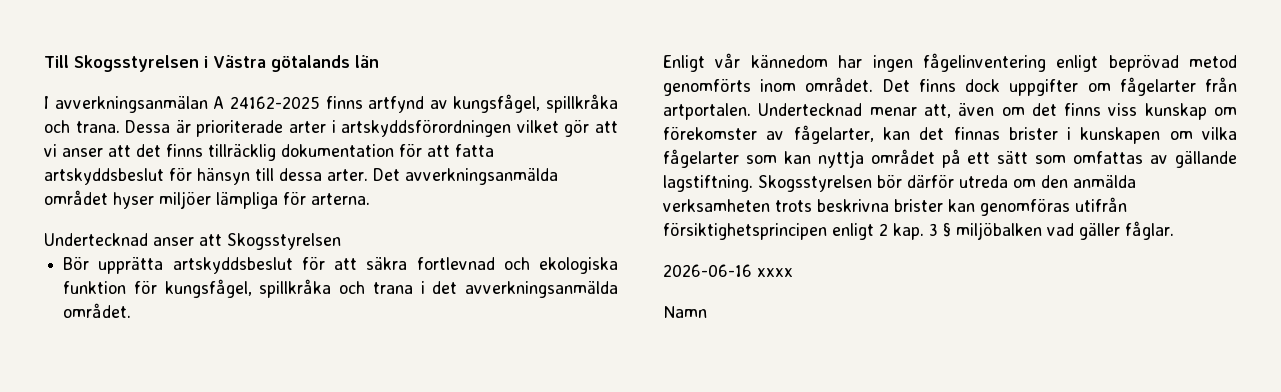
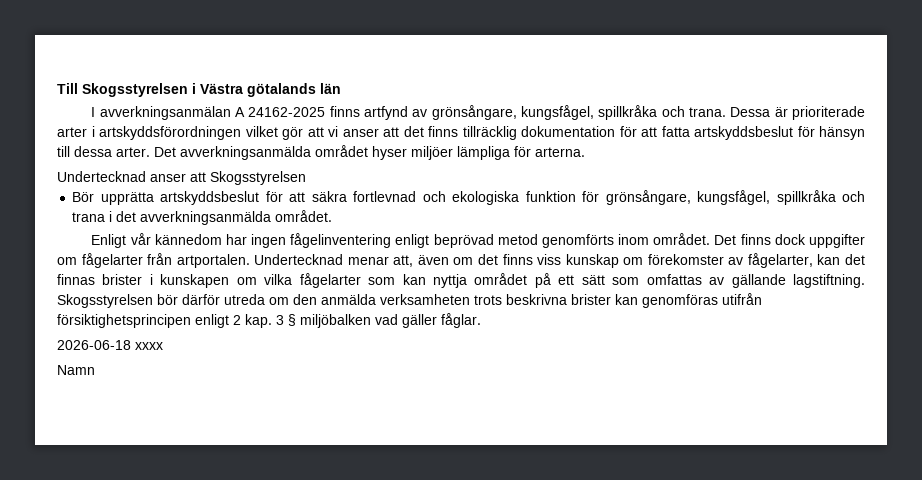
(448, 104) none -> [431,105,517,120] grönsångare,
(157, 287) none -> [605,190,691,205] grönsångare,
[663,264,752,277] 2026-06-16 -> [57,340,131,350] 2026-06-18

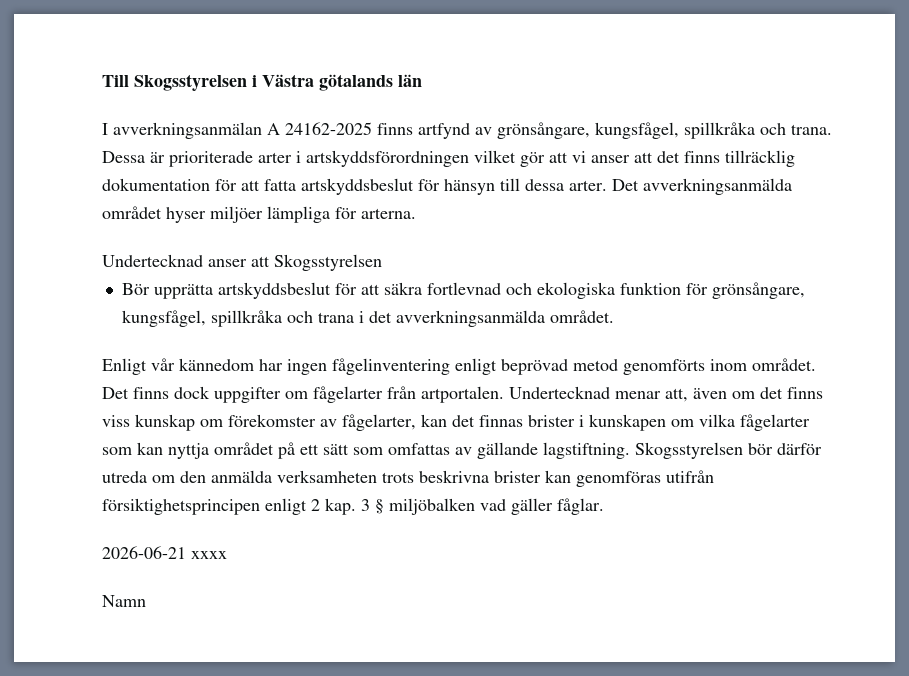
[57,340,131,350] 2026-06-18 -> [102,546,186,559] 2026-06-21

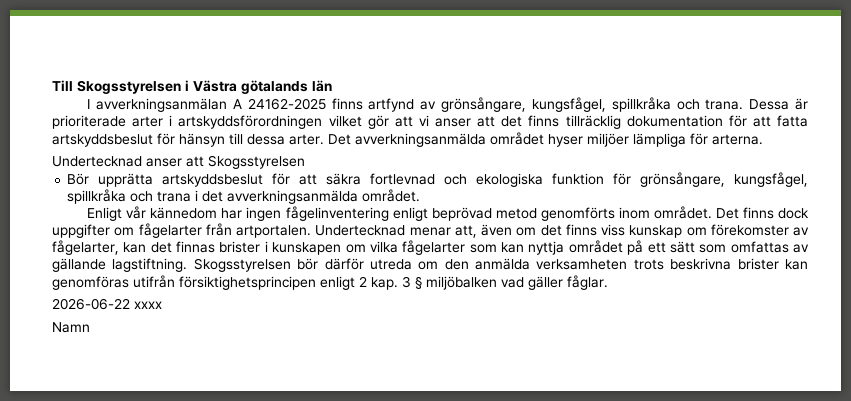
[102,546,186,559] 2026-06-21 -> [52,298,130,310] 2026-06-22

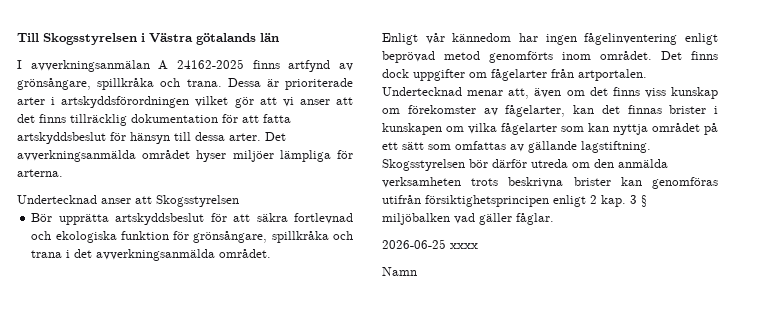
[531,97,606,112] kungsfågel, -> (91, 84) none
[734,172,809,187] kungsfågel, -> (268, 237) none
[52,298,130,310] 2026-06-22 -> [382,239,446,249] 2026-06-25

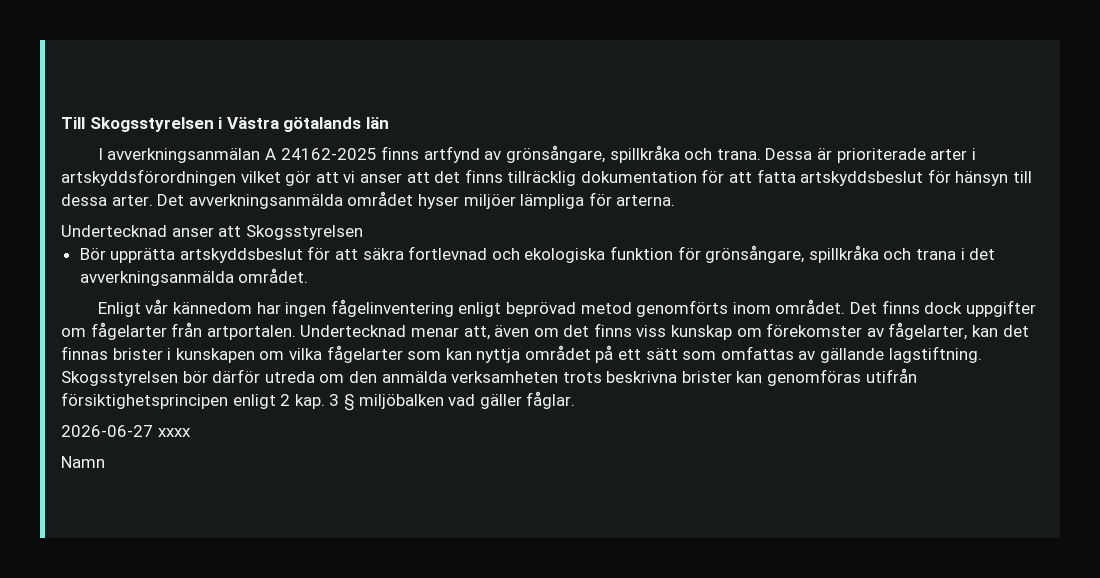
[382,239,446,249] 2026-06-25 -> [61,425,153,437] 2026-06-27

